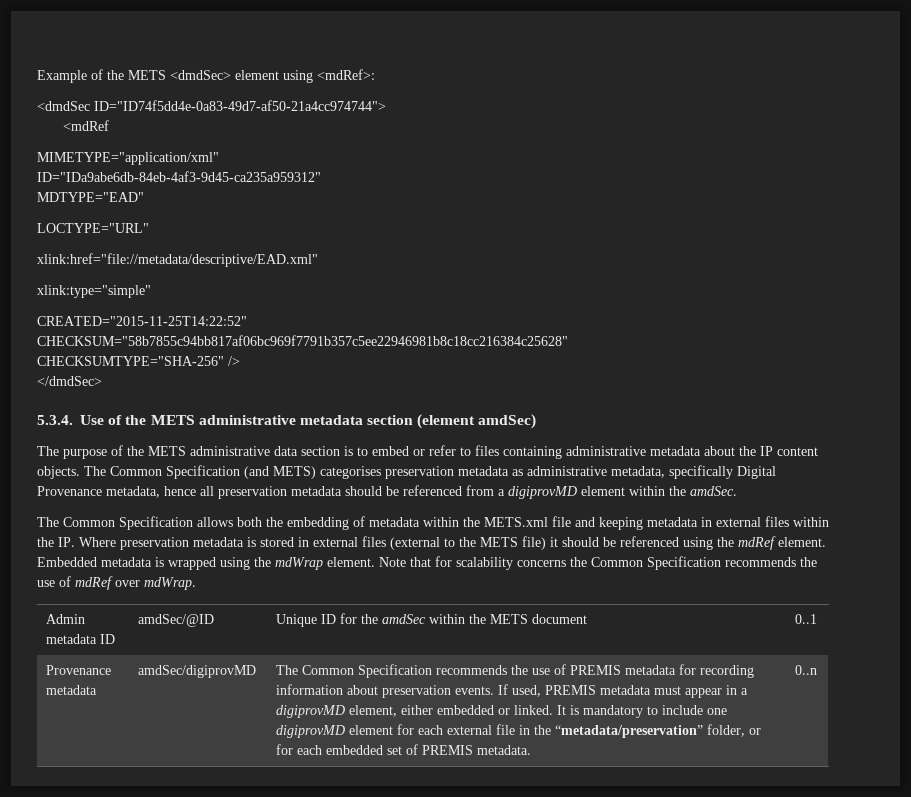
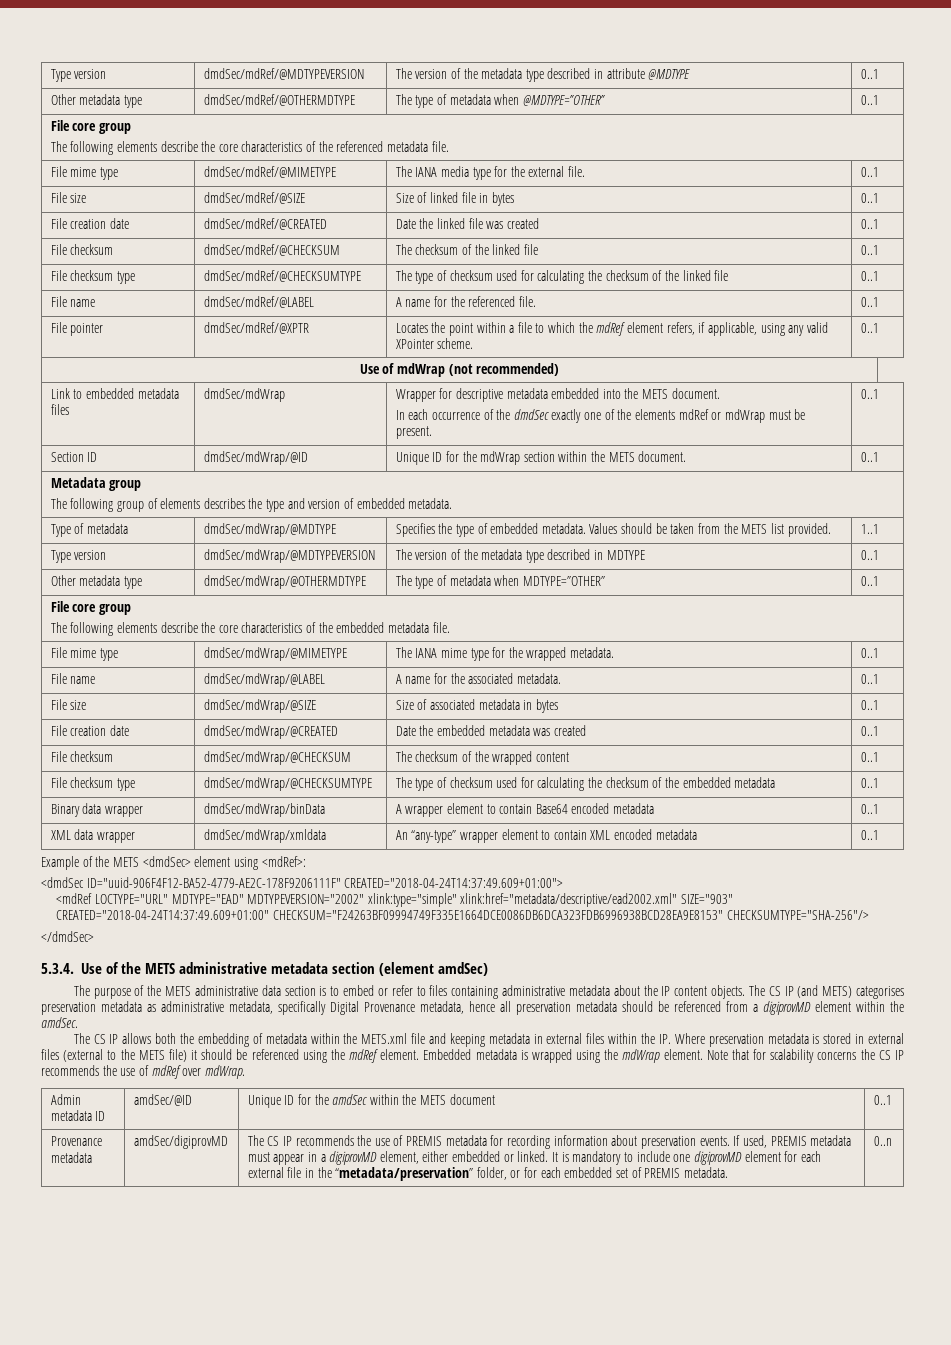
(37, 76) none -> [50,69,107,82] [203,68,364,80] [395,68,691,82] [860,69,879,79] [50,94,142,108] [203,94,355,106] [395,94,605,108] [860,95,879,105] [50,120,131,134] [50,141,449,155] [50,166,118,180] [203,166,336,178] [395,166,586,180] [860,167,879,177] [50,192,87,203] [203,192,305,204] [395,192,514,206] [860,193,879,203] [50,218,129,229] [203,218,327,230] [395,218,539,229] [860,219,879,229] [50,244,114,255] [203,244,340,256] [395,244,538,255] [860,245,879,255] [50,270,135,284] [203,270,361,282] [395,270,729,284] [860,271,879,281] [50,296,96,307] [203,296,314,308] [395,296,536,307] [860,297,879,307] [50,322,104,336] [203,322,309,334] [395,322,828,336] [395,338,474,349] [860,323,879,333] [359,363,560,377] [50,388,179,399] [50,404,69,415] [203,388,285,402] [395,388,720,402] [395,409,806,423] [395,426,432,439] [860,389,879,399] [50,452,98,462] [203,451,308,465] [395,451,687,465] [860,452,879,462] [50,477,142,491] [50,498,453,512] [50,523,128,537] [203,523,336,537] [395,523,831,537] [860,524,879,534] [50,550,107,563] [203,549,375,563] [395,549,645,563] [860,550,879,560] [50,575,142,589] [203,575,366,589] [395,575,605,589] [860,576,879,586] [50,601,131,615] [50,622,450,636] [50,647,118,661] [203,647,347,661] [395,647,615,661] [860,648,879,658] [50,673,96,684] [203,673,325,687] [395,673,561,684] [860,674,879,684] [50,699,87,710] [203,699,316,713] [395,699,558,713] [860,700,879,710] [50,725,129,736] [203,725,338,739] [395,725,586,736] [860,726,879,736] [50,751,114,762] [203,751,351,765] [395,751,569,765] [860,752,879,762] [50,777,135,791] [203,777,372,791] [395,777,776,791] [860,778,879,788] [50,803,143,817] [203,803,325,817] [395,803,655,817] [860,804,879,814] [50,829,135,843] [203,829,326,843] [395,829,697,843] [860,830,879,840] Type version | dmdSec/mdRef/@MDTYPEVERSION | The version of the metadata type described in attribute @MDTYPE | 0..1 // Other metadata type | dmdSec/mdRef/@OTHERMDTYPE | The type of metadata when @MDTYPE=”OTHER” | 0..1 // File core group // The following elements describe the core characteristics of the referenced metadata file. // File mime type | dmdSec/mdRef/@MIMETYPE | The IANA media type for the external file. | 0..1 // File size | dmdSec/mdRef/@SIZE | Size of linked file in bytes | 0..1 // File creation date | dmdSec/mdRef/@CREATED | Date the linked file was created | 0..1 // File checksum | dmdSec/mdRef/@CHECKSUM | The checksum of the linked file | 0..1 // File checksum type | dmdSec/mdRef/@CHECKSUMTYPE | The type of checksum used for calculating the checksum of the linked file | 0..1 // File name | dmdSec/mdRef/@LABEL | A name for the referenced file. | 0..1 // File pointer | dmdSec/mdRef/@XPTR | Locates the point within a file to which the mdRef element refers, if applicable, using any valid XPointer scheme. | 0..1 // Use of mdWrap (not recommended) // Link to embedded metadata files | dmdSec/mdWrap | Wrapper for descriptive metadata embedded into the METS document. // In each occurrence of the dmdSec exactly one of the elements mdRef or mdWrap must be present. | 0..1 // Section ID | dmdSec/mdWrap/@ID | Unique ID for the mdWrap section within the METS document. | 0..1 // Metadata group // The following group of elements describes the type and version of embedded metadata. // Type of metadata | dmdSec/mdWrap/@MDTYPE | Specifies the type of embedded metadata. Values should be taken from the METS list provided. | 1..1 // Type version | dmdSec/mdWrap/@MDTYPEVERSION | The version of the metadata type described in MDTYPE | 0..1 // Other metadata type | dmdSec/mdWrap/@OTHERMDTYPE | The type of metadata when MDTYPE=”OTHER” | 0..1 // File core group // The following elements describe the core characteristics of the embedded metadata file. // File mime type | dmdSec/mdWrap/@MIMETYPE | The IANA mime type for the wrapped metadata. | 0..1 // File name | dmdSec/mdWrap/@LABEL | A name for the associated metadata. | 0..1 // File size | dmdSec/mdWrap/@SIZE | Size of associated metadata in bytes | 0..1 // File creation date | dmdSec/mdWrap/@CREATED | Date the embedded metadata was created | 0..1 // File checksum | dmdSec/mdWrap/@CHECKSUM | The checksum of the wrapped content | 0..1 // File checksum type | dmdSec/mdWrap/@CHECKSUMTYPE | The type of checksum used for calculating the checksum of the embedded metadata | 0..1 // Binary data wrapper | dmdSec/mdWrap/binData | A wrapper element to contain Base64 encoded metadata | 0..1 // XML data wrapper | dmdSec/mdWrap/xmldata | An “any-type” wrapper element to contain XML encoded metadata | 0..1 //
[94,100,386,111] ID="ID74f5dd4e-0a83-49d7-af50-21a4cc974744"> -> [86,877,564,888] ID="uuid-906F4F12-BA52-4779-AE2C-178F9206111F" CREATED="2018-04-24T14:37:49.609+01:00">
[37,152,219,165] [37,171,321,182] // MIMETYPE="application/xml" // ID="IDa9abe6db-84eb-4af3-9d45-ca235a959312" // -> [94,894,168,904] LOCTYPE="URL"
[37,223,149,233] [37,253,318,267] // LOCTYPE="URL" // xlink:href="file://metadata/descriptive/EAD.xml" // -> [247,894,365,904] MDTYPEVERSION="2002"
[37,316,247,326] [37,335,568,346] [37,356,240,366] // CREATED="2015-11-25T14:22:52" // CHECKSUM="58b7855c94bb817af06bc969f7791b357c5ee22946981b8c18cc216384c25628" // CHECKSUMTYPE="SHA-256" /> -> [460,893,734,907] [56,910,869,920] xlink:href="metadata/descriptive/ead2002.xml" SIZE="903" CREATED="2018-04-24T14:37:49.609+01:00" CHECKSUM="F24263BF09994749F335E1664DCE0086DB6DCA323FDB6996938BCD28EA9E8153" CHECKSUMTYPE="SHA-256"/>
[110,465,240,479] Common Specification -> [768,986,794,996] CS IP
[63,516,193,530] Common Specification -> [93,1034,119,1044] CS IP
[591,556,721,570] Common Specification -> [878,1050,905,1060] CS IP
[302,664,433,678] Common Specification -> [267,1136,292,1146] CS IP

